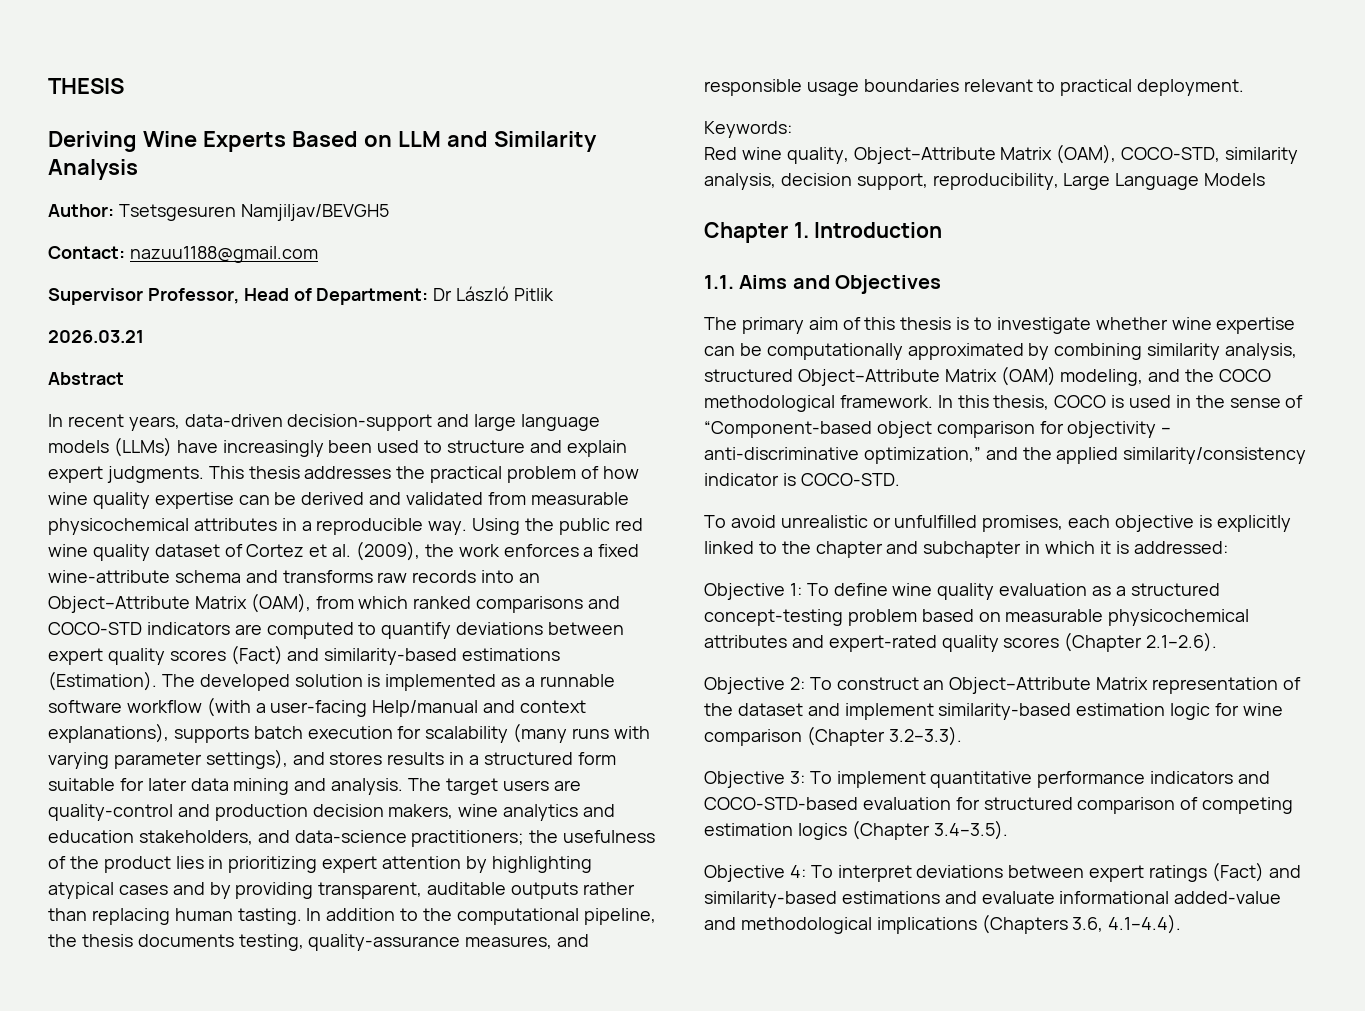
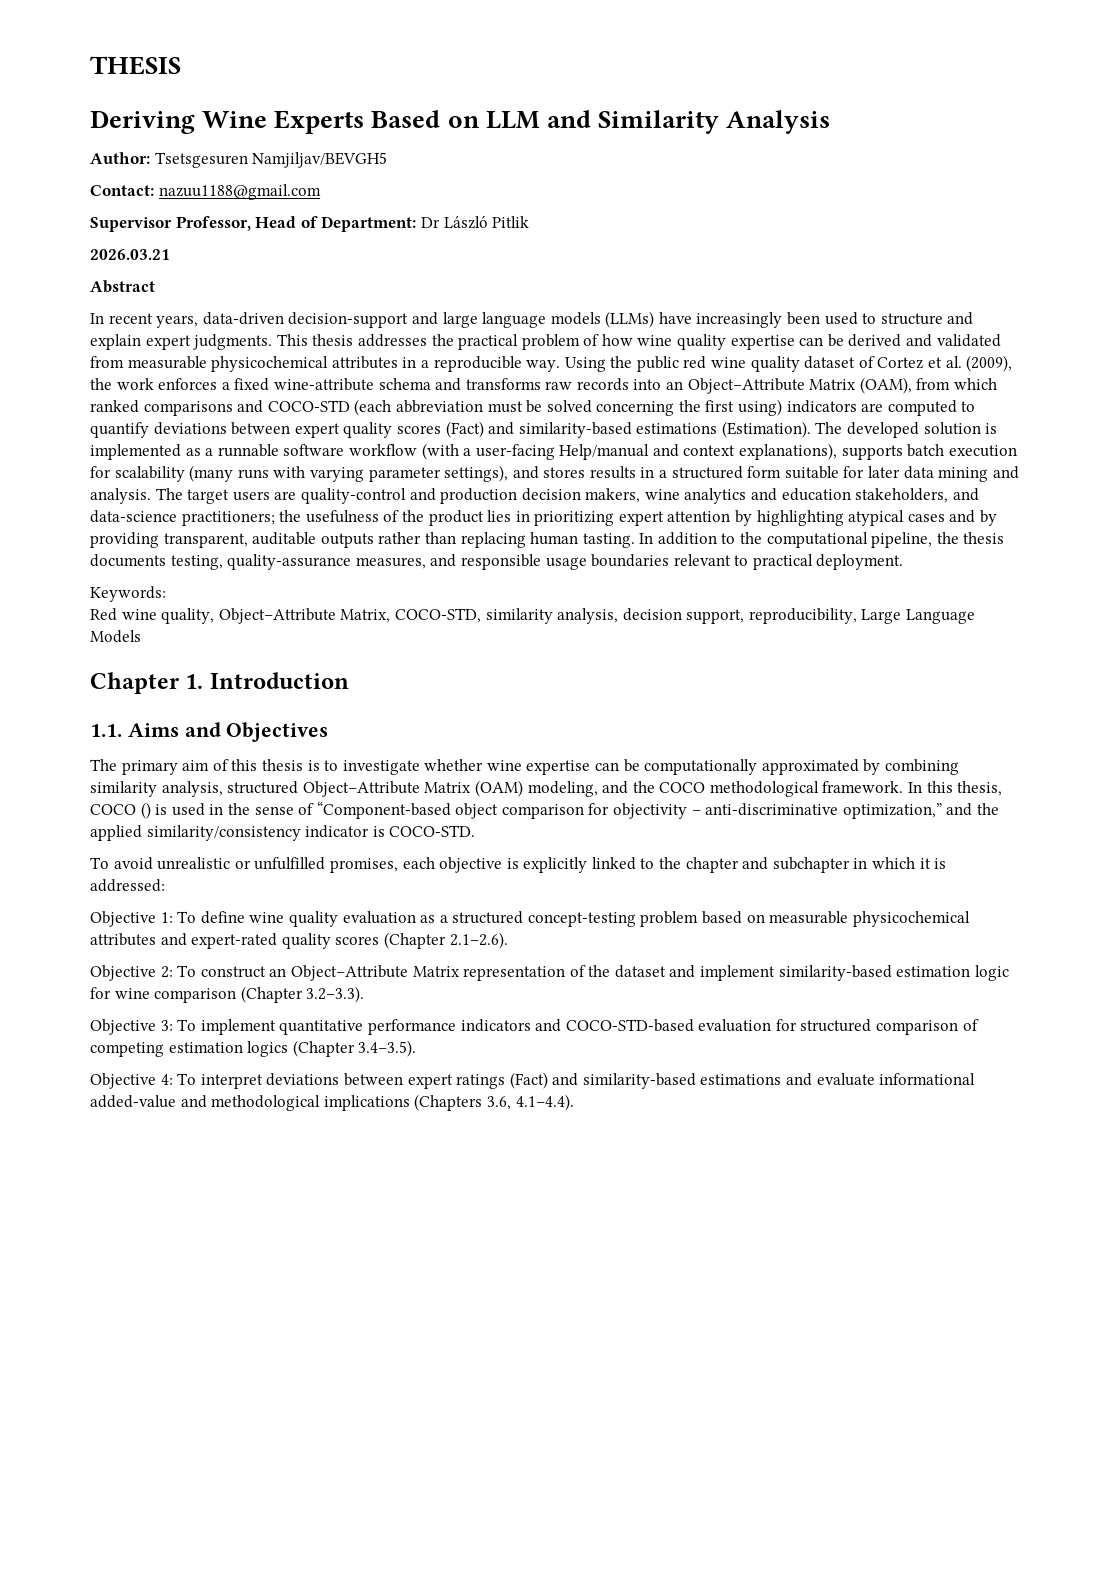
(142, 628) none -> [354,399,783,416] (each abbreviation must be solved concerning the first using)
[1000,144,1117,164] Matrix (OAM), -> [340,609,391,623] Matrix,
(1107, 401) none -> [140,802,151,819] ()

